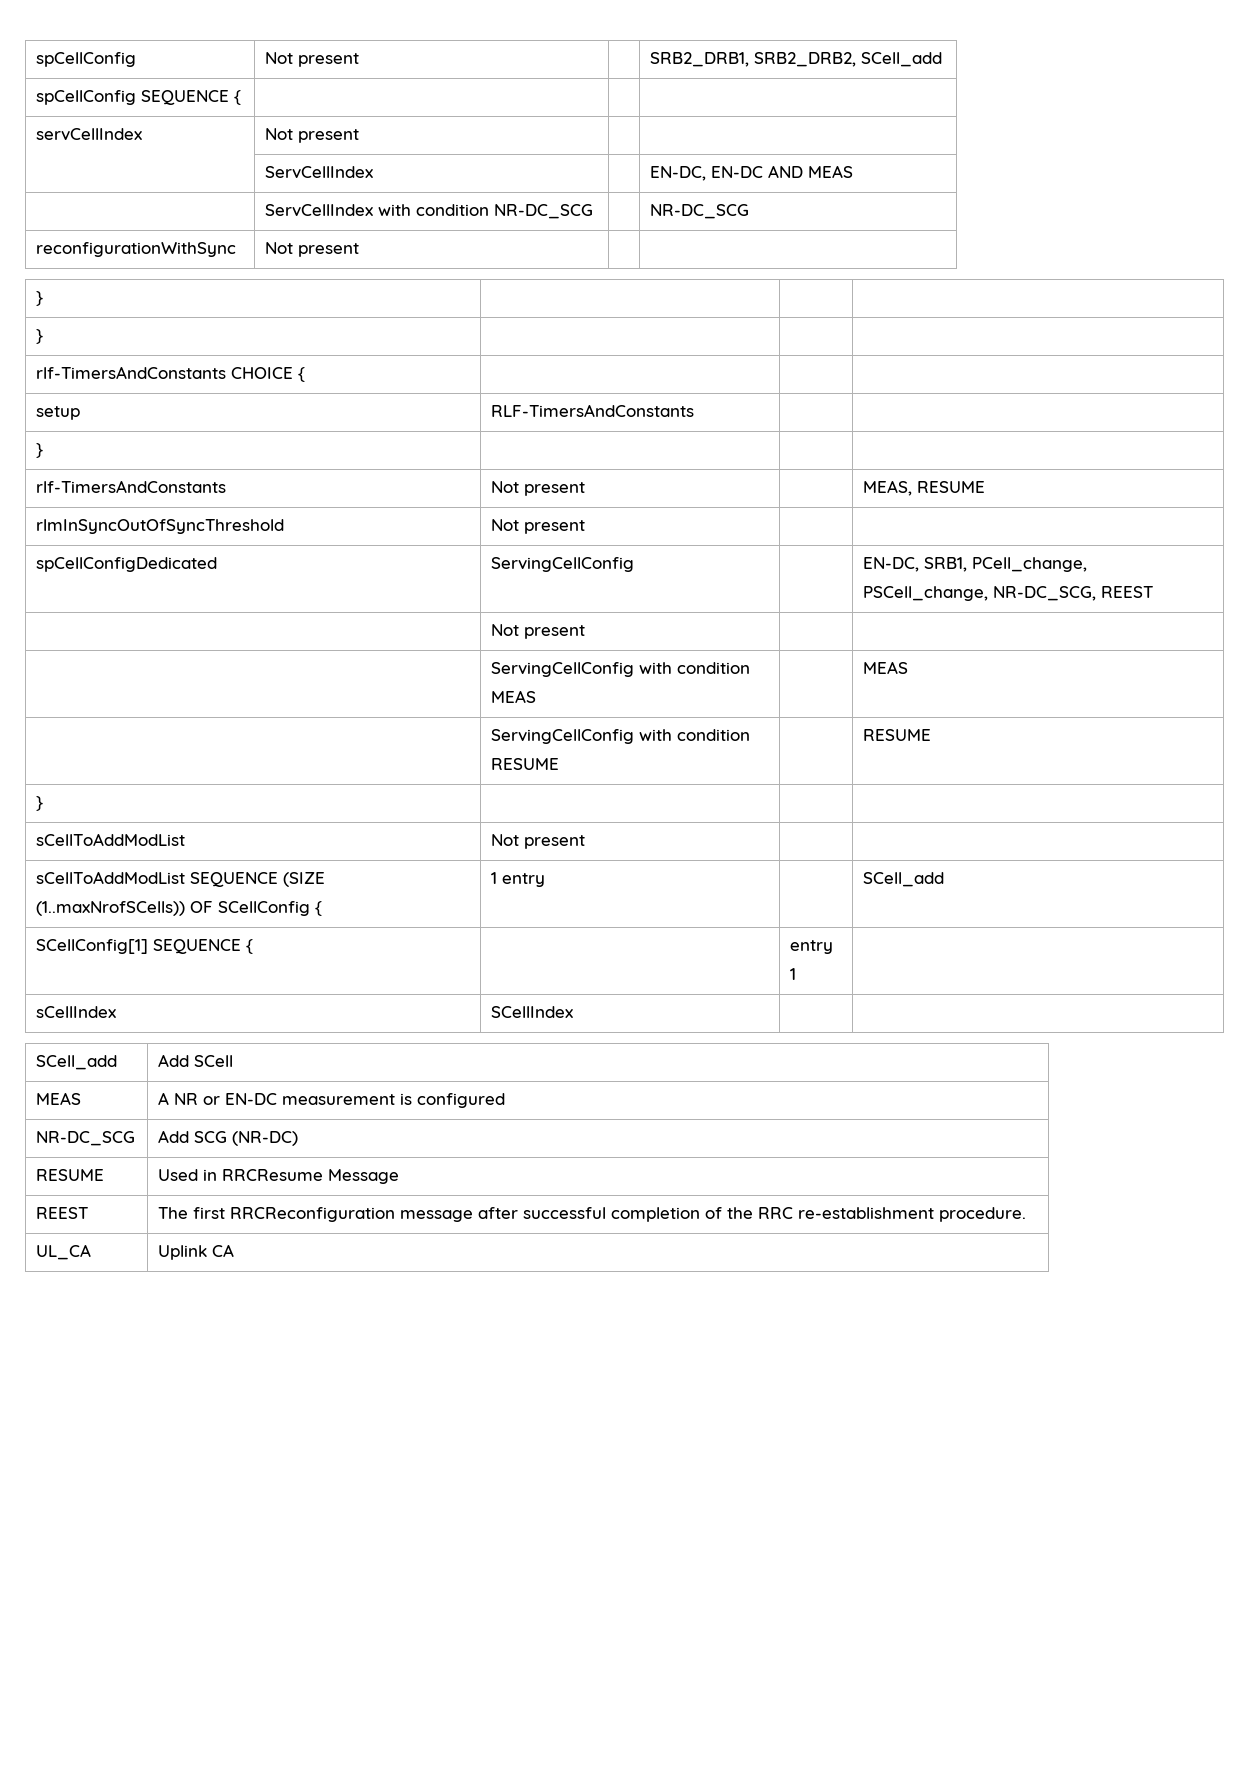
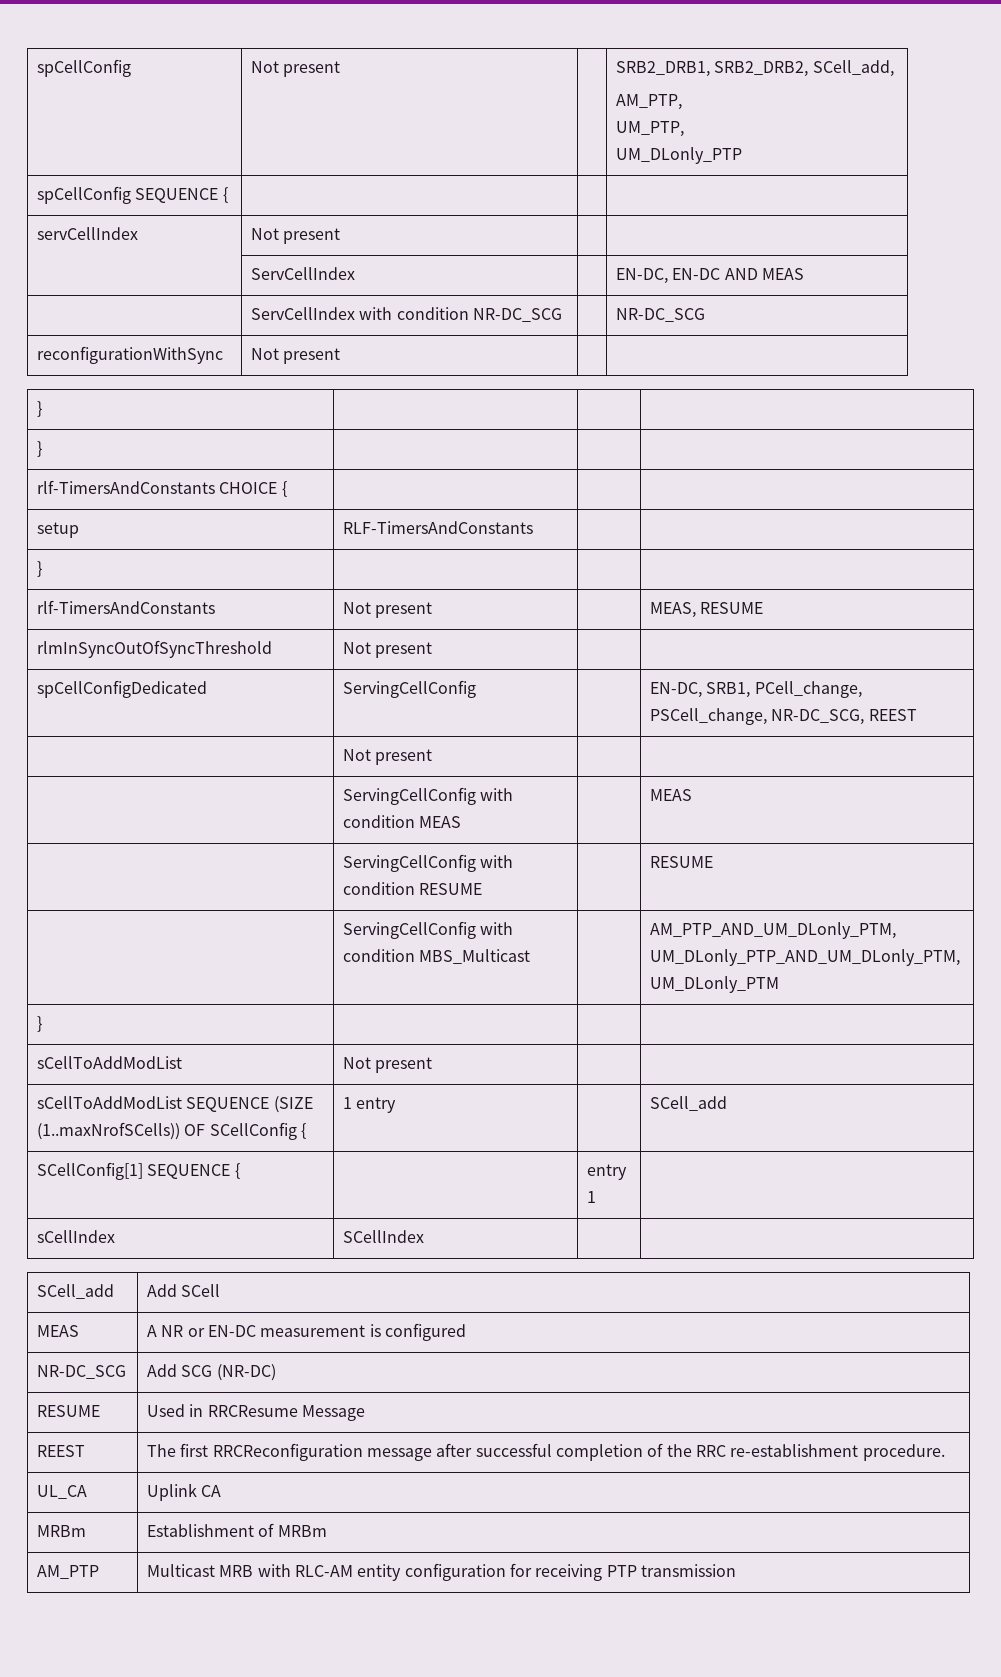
[861,52,943,67] SCell_add -> [812,60,894,77] [616,94,683,110] [616,121,685,137] [616,147,743,164] SCell_add, // AM_PTP, // UM_PTP, // UM_DLonly_PTP
(932, 735) none -> [343,921,514,939] [343,949,531,964] [650,922,897,939] [650,949,961,966] [650,976,780,993] // | ServingCellConfig with condition MBS_Multicast | | AM_PTP_AND_UM_DLonly_PTM, UM_DLonly_PTP_AND_UM_DLonly_PTM, UM_DLonly_PTM
(235, 1250) none -> [37,1525,87,1537] [147,1523,327,1537] [37,1565,100,1579] [147,1563,736,1581] // MRBm | Establishment of MRBm // AM_PTP | Multicast MRB with RLC-AM entity configuration for receiving PTP transmission

